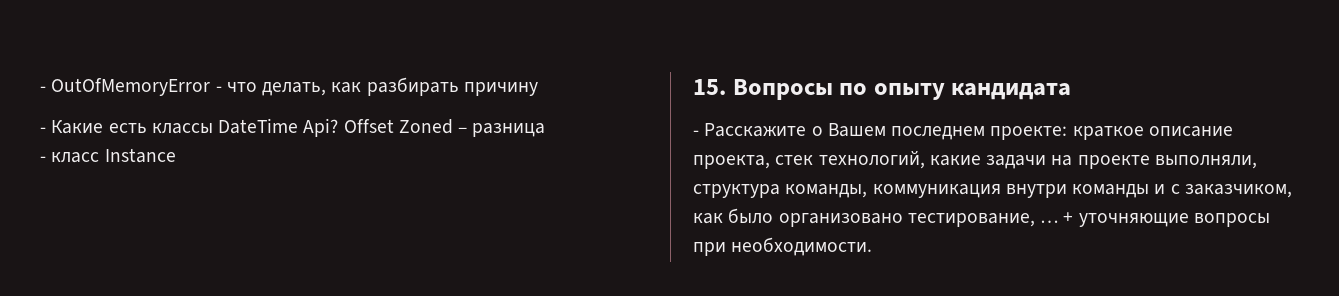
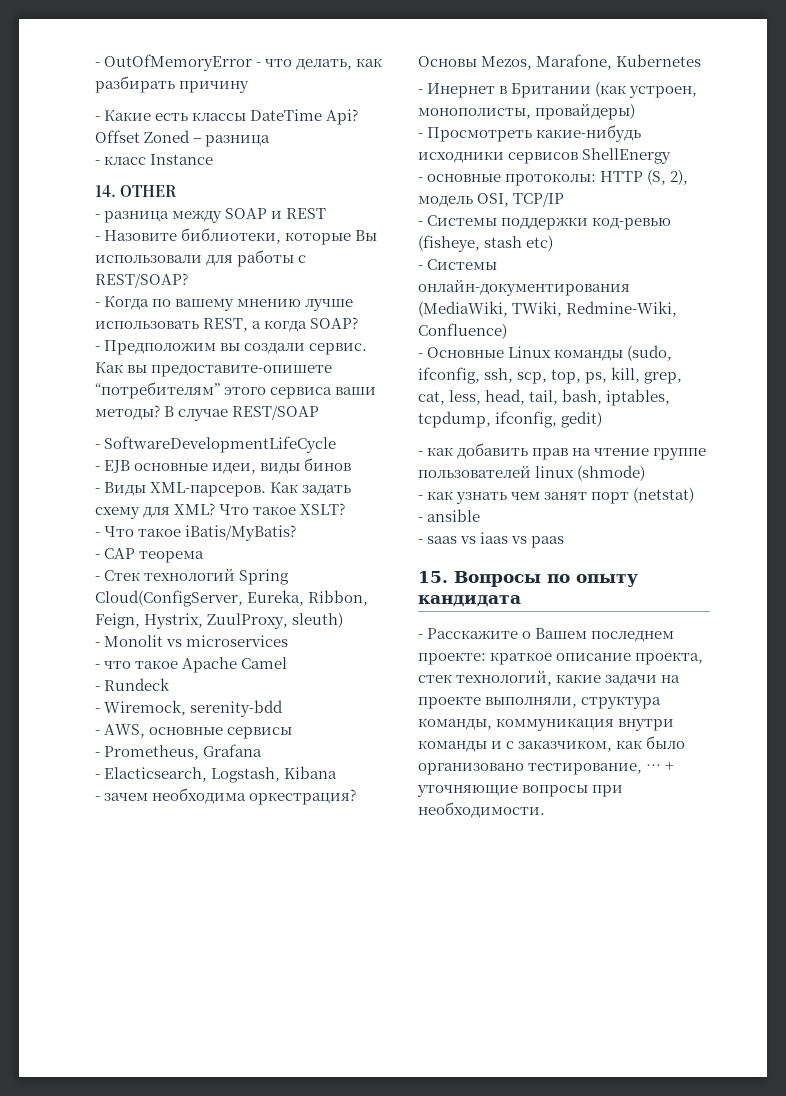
(176, 155) none -> [95,185,178,197] [95,208,327,223] [95,228,378,245] [95,250,307,267] [95,273,188,288] [95,296,354,311] [95,317,359,332] [95,340,368,355] [95,362,333,377] [95,382,377,399] [95,405,320,421] [95,436,337,453] [95,458,352,474] [95,482,352,497] [95,503,346,519] [95,525,297,541] [95,548,205,563] [95,568,290,585] [95,590,369,607] [95,612,344,629] [95,635,289,647] [95,657,288,673] [95,678,171,691] [95,700,284,717] [95,724,293,739] [95,744,263,760] [95,766,338,783] [95,788,357,805] [418,54,702,70] [418,81,698,98] [418,103,636,120] [418,125,642,142] [418,148,672,164] [418,169,689,186] [418,192,565,207] [418,215,672,230] [418,235,554,252] [418,259,498,270] [418,279,630,296] [418,301,678,317] [418,323,507,339] [418,345,673,361] [418,367,683,384] [418,389,671,406] [418,411,603,428] [418,443,707,460] [418,465,646,481] [418,487,695,504] [418,509,481,522] [418,532,565,548] // 14. OTHER // - разница между SOAP и REST // - Назовите библиотеки, которые Вы использовали для работы с REST/SOAP? // - Когда по вашему мнению лучше использовать REST, а когда SOAP? // - Предположим вы создали сервис. Как вы предоставите-опишете “потребителям” этого сервиса ваши методы? В случае REST/SOAP // - SoftwareDevelopmentLifeCycle // - EJB основные идеи, виды бинов // - Виды XML-парсеров. Как задать схему для XML? Что такое XSLT? // - Что такое iBatis/MyBatis? // - CAP теорема // - Стек технологий Spring Cloud(ConfigServer, Eureka, Ribbon, Feign, Hystrix, ZuulProxy, sleuth) // - Monolit vs microservices // - что такое Apache Camel // - Rundeck // - Wiremock, serenity-bdd // - AWS, основные сервисы // - Prometheus, Grafana // - Elacticsearch, Logstash, Kibana // - зачем необходима оркестрация? Основы Mezos, Marafone, Kubernetes // - Инернет в Британии (как устроен, монополисты, провайдеры) // - Просмотреть какие-нибудь исходники сервисов ShellEnergy // - основные протоколы: HTTP (S, 2), модель OSI, TCP/IP // - Системы поддержки код-ревью (fisheye, stash etc) // - Системы онлайн-документирования (MediaWiki, TWiki, Redmine-Wiki, Confluence) // - Основные Linux команды (sudo, ifconfig, ssh, scp, top, ps, kill, grep, cat, less, head, tail, bash, iptables, tcpdump, ifconfig, gedit) // - как добавить прав на чтение группе пользователей linux (shmode) // - как узнать чем занят порт (netstat) // - ansible // - saas vs iaas vs paas

